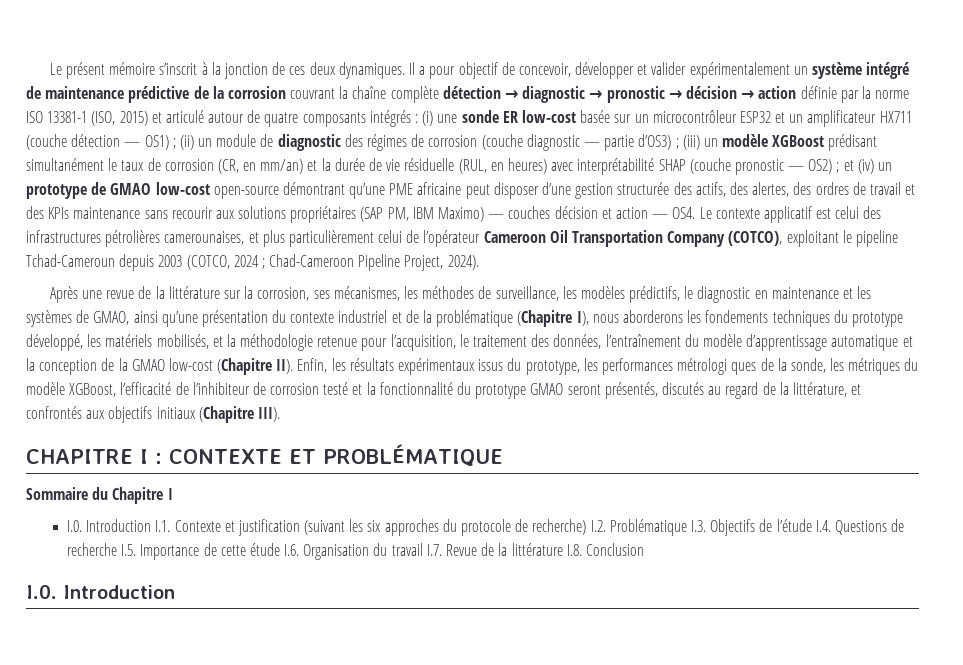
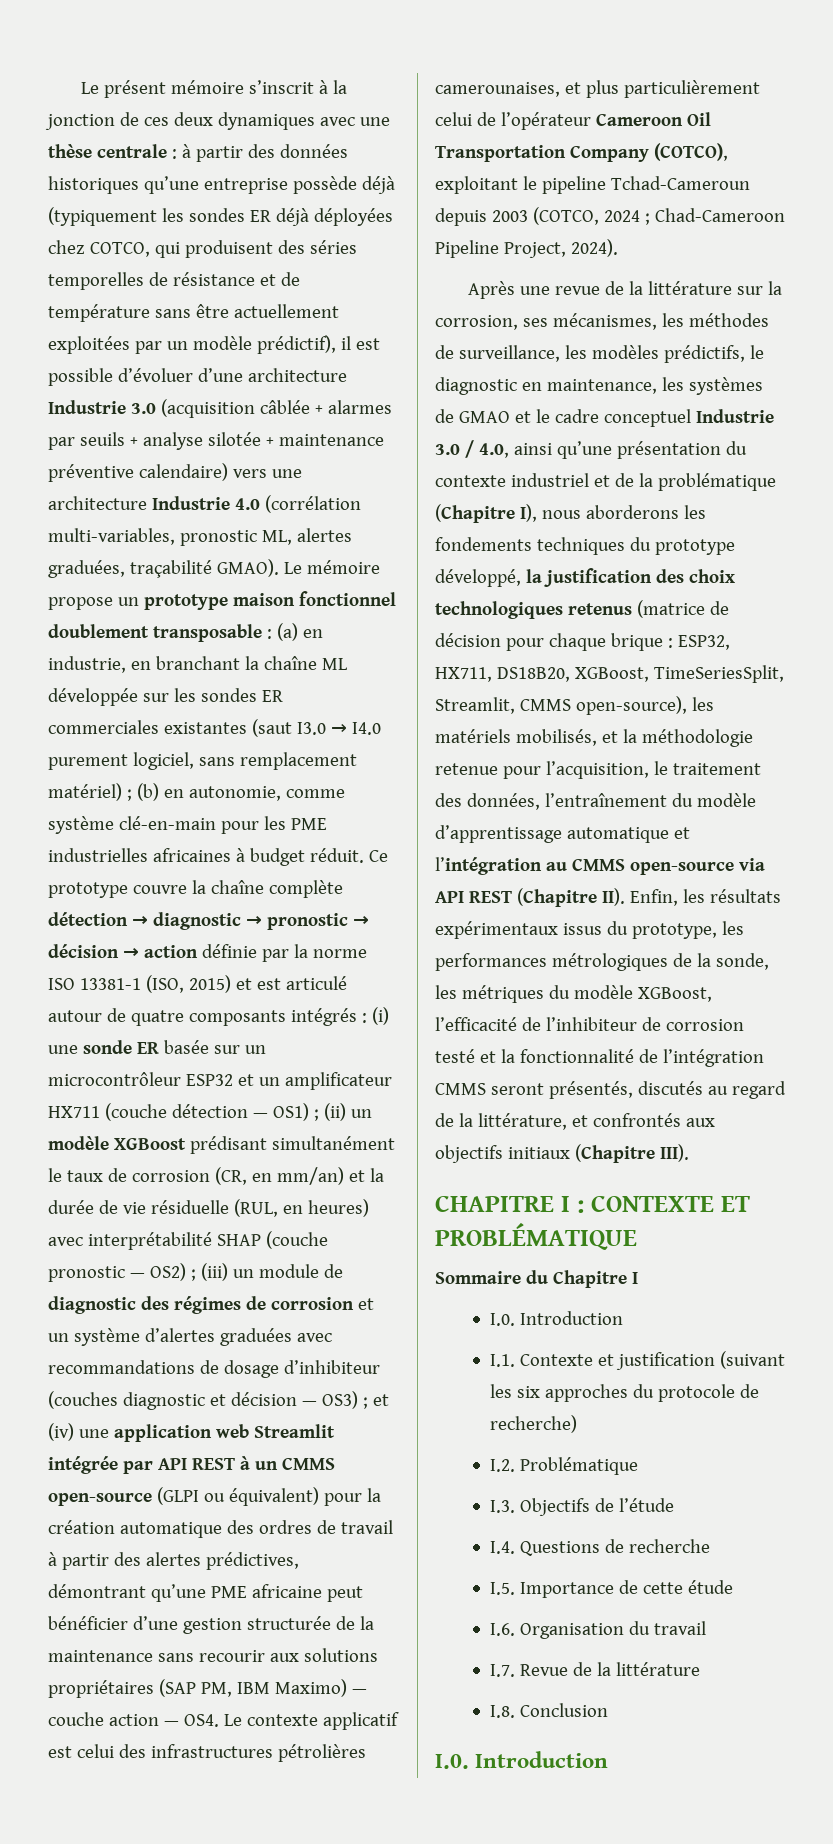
[338,62,910,79] [26,86,336,103] dynamiques. Il a pour objectif de concevoir, développer et valider expérimentalement un système intégré de maintenance prédictive de la corrosion couvrant -> [217,112,390,130] [48,144,348,162] [48,176,395,194] [48,207,393,226] [48,240,357,258] [48,272,300,290] [48,304,339,322] [48,335,380,354] [48,368,347,386] [48,399,392,418] [48,432,384,450] [48,463,302,482] [48,495,361,513] [48,528,352,546] [48,559,380,578] [48,591,396,610] [48,623,323,642] [48,656,347,673] [48,688,283,706] [48,719,381,737] [48,752,357,770] [48,783,345,801] [48,816,327,834] [48,848,388,866] [48,882,187,898] dynamiques avec une thèse centrale : à partir des données historiques qu’une entreprise possède déjà (typiquement les sondes ER déjà déployées chez COTCO, qui produisent des séries temporelles de résistance et de température sans être actuellement exploitées par un modèle prédictif), il est possible d’évoluer d’une architecture Industrie 3.0 (acquisition câblée + alarmes par seuils + analyse silotée + maintenance préventive calendaire) vers une architecture Industrie 4.0 (corrélation multi-variables, pronostic ML, alertes graduées, traçabilité GMAO). Le mémoire propose un prototype maison fonctionnel doublement transposable : (a) en industrie, en branchant la chaîne ML développée sur les sondes ER commerciales existantes (saut I3.0 → I4.0 purement logiciel, sans remplacement matériel) ; (b) en autonomie, comme système clé-en-main pour les PME industrielles africaines à budget réduit. Ce prototype couvre
(162, 117) none -> [256,978,281,990] est
[521,110,576,123] low-cost -> (159, 1048) none
[216,134,718,151] module de diagnostic des régimes de corrosion (couche diagnostic — partie d’OS3) ; (iii) un -> (372, 1113) none
[843,159,892,174] [26,182,279,199] et (iv) un prototype de GMAO low-cost open-source -> [200,1263,343,1281] [48,1296,374,1314] [48,1328,332,1346] [48,1360,380,1378] [48,1391,389,1410] [48,1423,335,1442] [48,1456,335,1474] [48,1487,381,1506] [48,1520,393,1538] [48,1552,299,1570] (iii) un module de diagnostic des régimes de corrosion et un système d’alertes graduées avec recommandations de dosage d’inhibiteur (couches diagnostic et décision — OS3) ; et (iv) une application web Streamlit intégrée par API REST à un CMMS open-source (GLPI ou équivalent) pour la création automatique des ordres de travail à partir des alertes prédictives,
[493,182,539,199] disposer -> [48,1616,128,1630] bénéficier
[673,182,916,197] [26,206,70,219] des actifs, des alertes, des ordres de travail et des KPIs -> [335,1616,374,1630] de la
[508,206,612,219] couches décision et -> [48,1712,104,1726] couche
[771,287,853,299] maintenance et -> [546,379,657,394] maintenance,
[93,311,130,325] GMAO, -> [458,409,774,427] [435,440,509,458] GMAO et le cadre conceptuel Industrie 3.0 / 4.0,
(83, 342) none -> [525,568,735,587] [435,600,729,619] [435,633,730,651] [435,665,784,683] [435,696,687,715] la justification des choix technologiques retenus (matrice de décision pour chaque brique : ESP32, HX711, DS18B20, XGBoost, TimeSeriesSplit, Streamlit, CMMS open-source),
[26,358,213,375] la conception de la GMAO low-cost -> [435,857,765,875] [435,891,512,903] l’intégration au CMMS open-source via API REST
[677,358,757,375] métrologi ques -> [551,953,668,971] métrologiques
[457,382,564,399] du prototype GMAO -> [638,1049,764,1067] [435,1083,486,1095] de l’intégration CMMS
(152, 525) none -> (623, 1318) //
(587, 527) none -> (577, 1424) //
(687, 527) none -> (638, 1466) //
(812, 525) none -> (674, 1505) //
(118, 549) none -> (710, 1546) //
(280, 549) none -> (733, 1587) //
(423, 549) none -> (706, 1628) //
(563, 549) none -> (700, 1669) //

